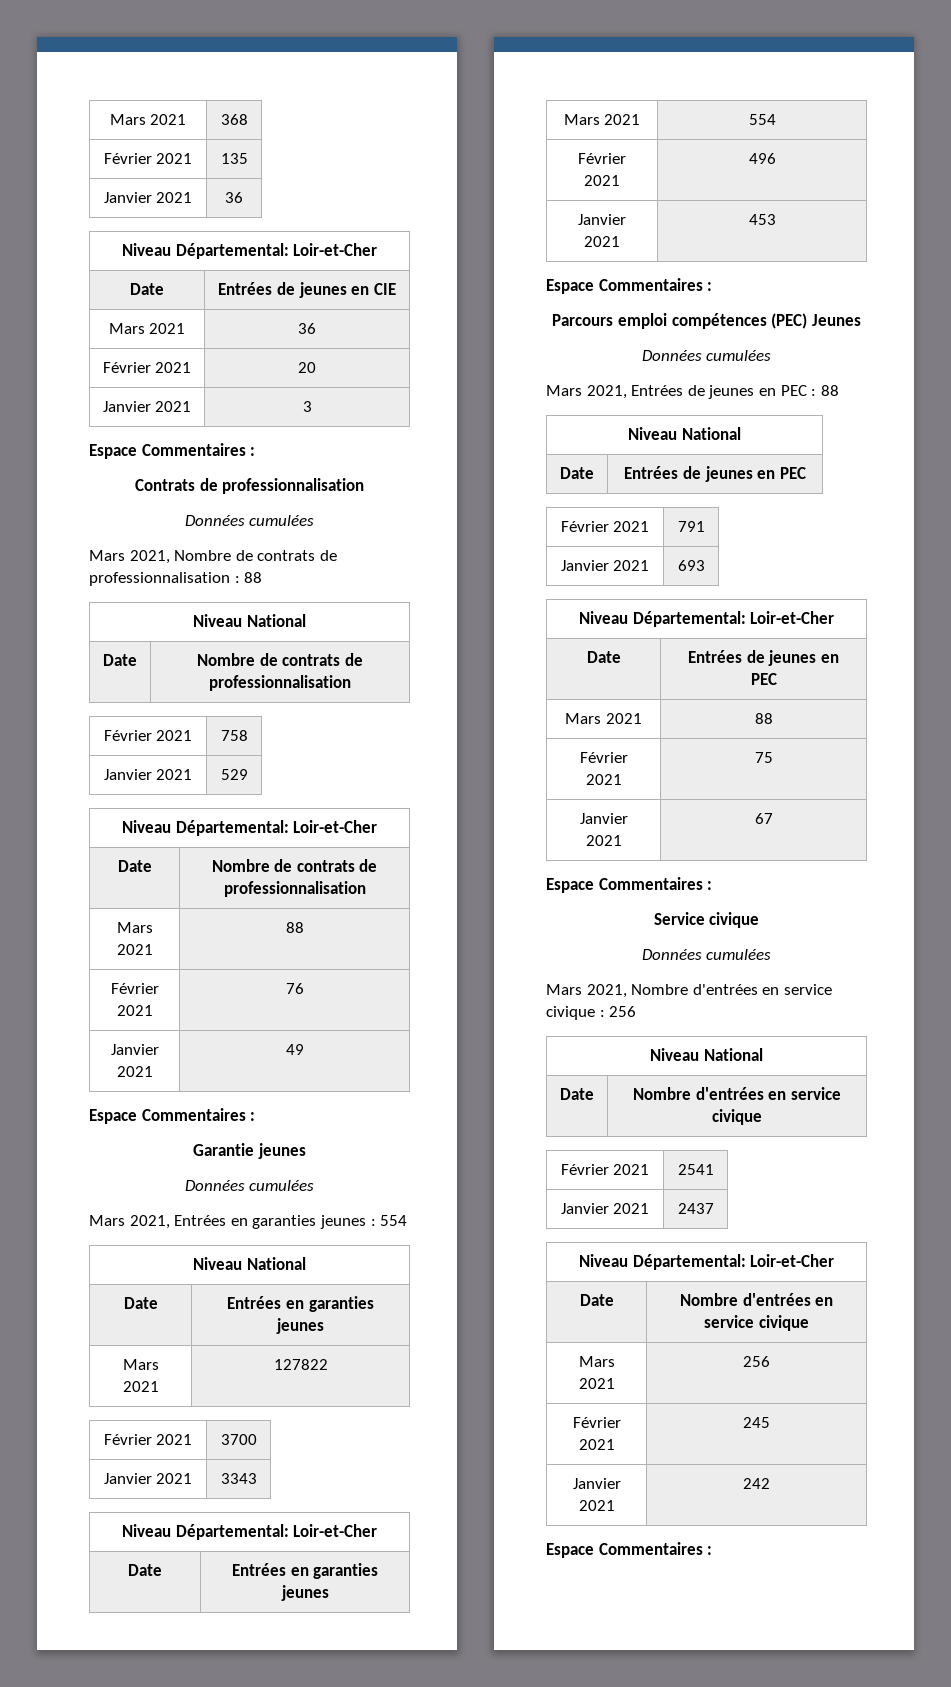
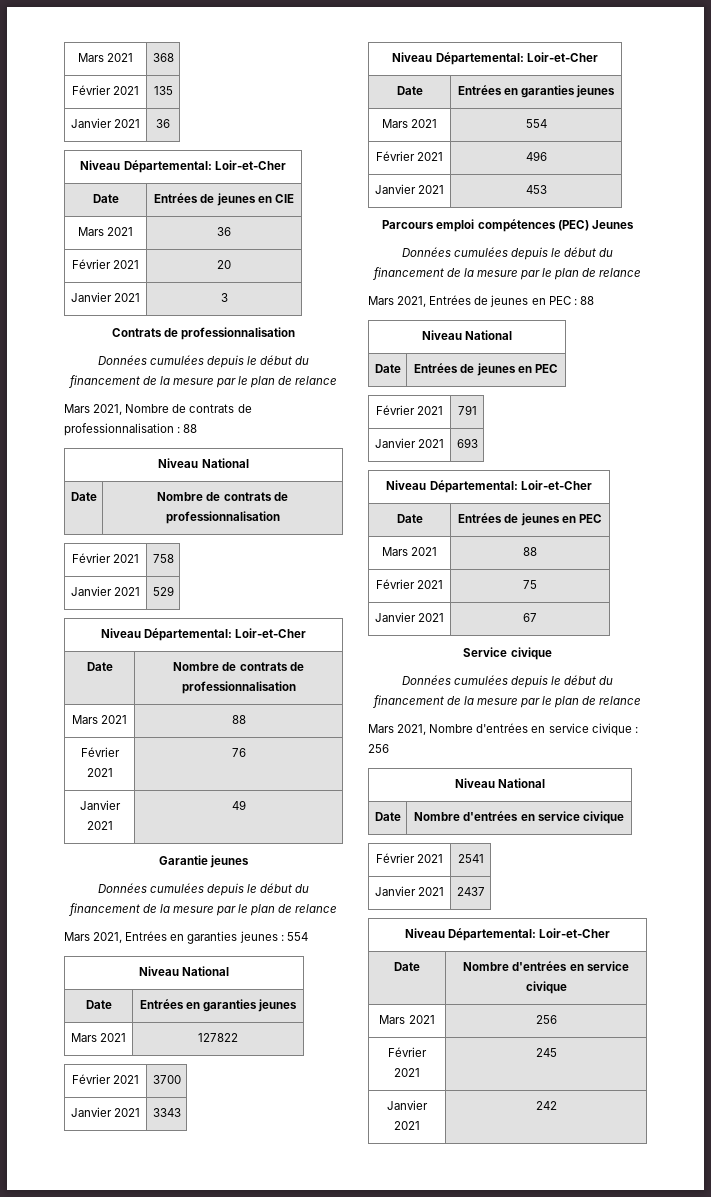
[89,443,256,459] // Espace Commentaires : -> (228, 297) none
(315, 520) none -> [206,355,310,368] [68,375,338,388] depuis le début du financement de la mesure par le plan de relance
[89,1108,256,1124] // Espace Commentaires : -> (246, 805) none
(315, 1185) none -> [206,883,310,896] [68,903,338,916] depuis le début du financement de la mesure par le plan de relance
[546,278,713,294] // Espace Commentaires : -> (547, 189) none
(772, 355) none -> [510,247,614,260] [372,267,642,280] depuis le début du financement de la mesure par le plan de relance
[546,877,713,893] // Espace Commentaires : -> (537, 617) none
(772, 954) none -> [510,675,614,688] [372,695,642,708] depuis le début du financement de la mesure par le plan de relance
[546,1542,713,1558] // Espace Commentaires : -> (557, 1105) none

